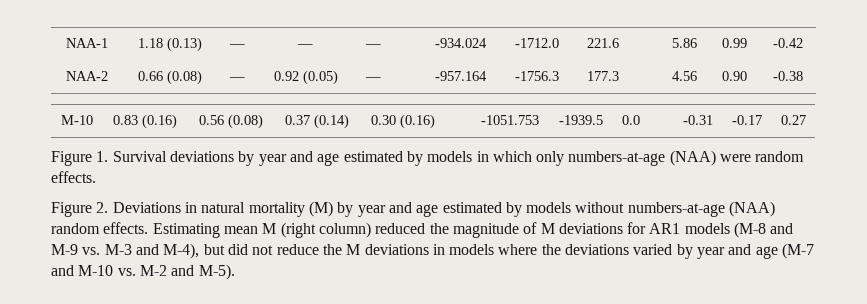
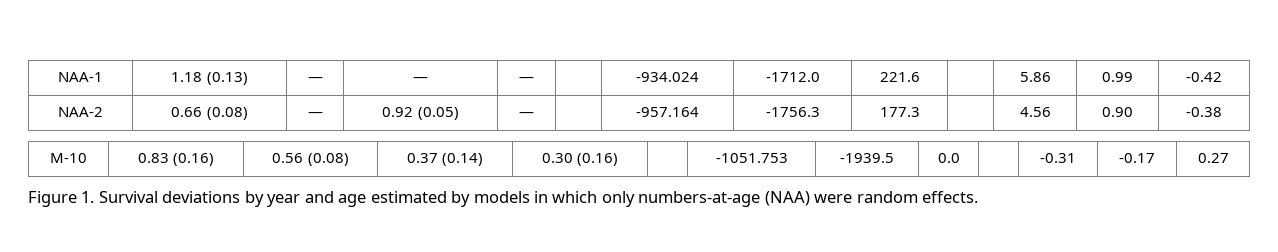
[51,201,776,217] [51,222,794,238] [51,243,815,259] [51,264,235,280] // Figure 2. Deviations in natural mortality (M) by year and age estimated by models without numbers-at-age (NAA) random effects. Estimating mean M (right column) reduced the magnitude of M deviations for AR1 models (M-8 and M-9 vs. M-3 and M-4), but did not reduce the M deviations in models where the deviations varied by year and age (M-7 and M-10 vs. M-2 and M-5). -> (979, 197) none

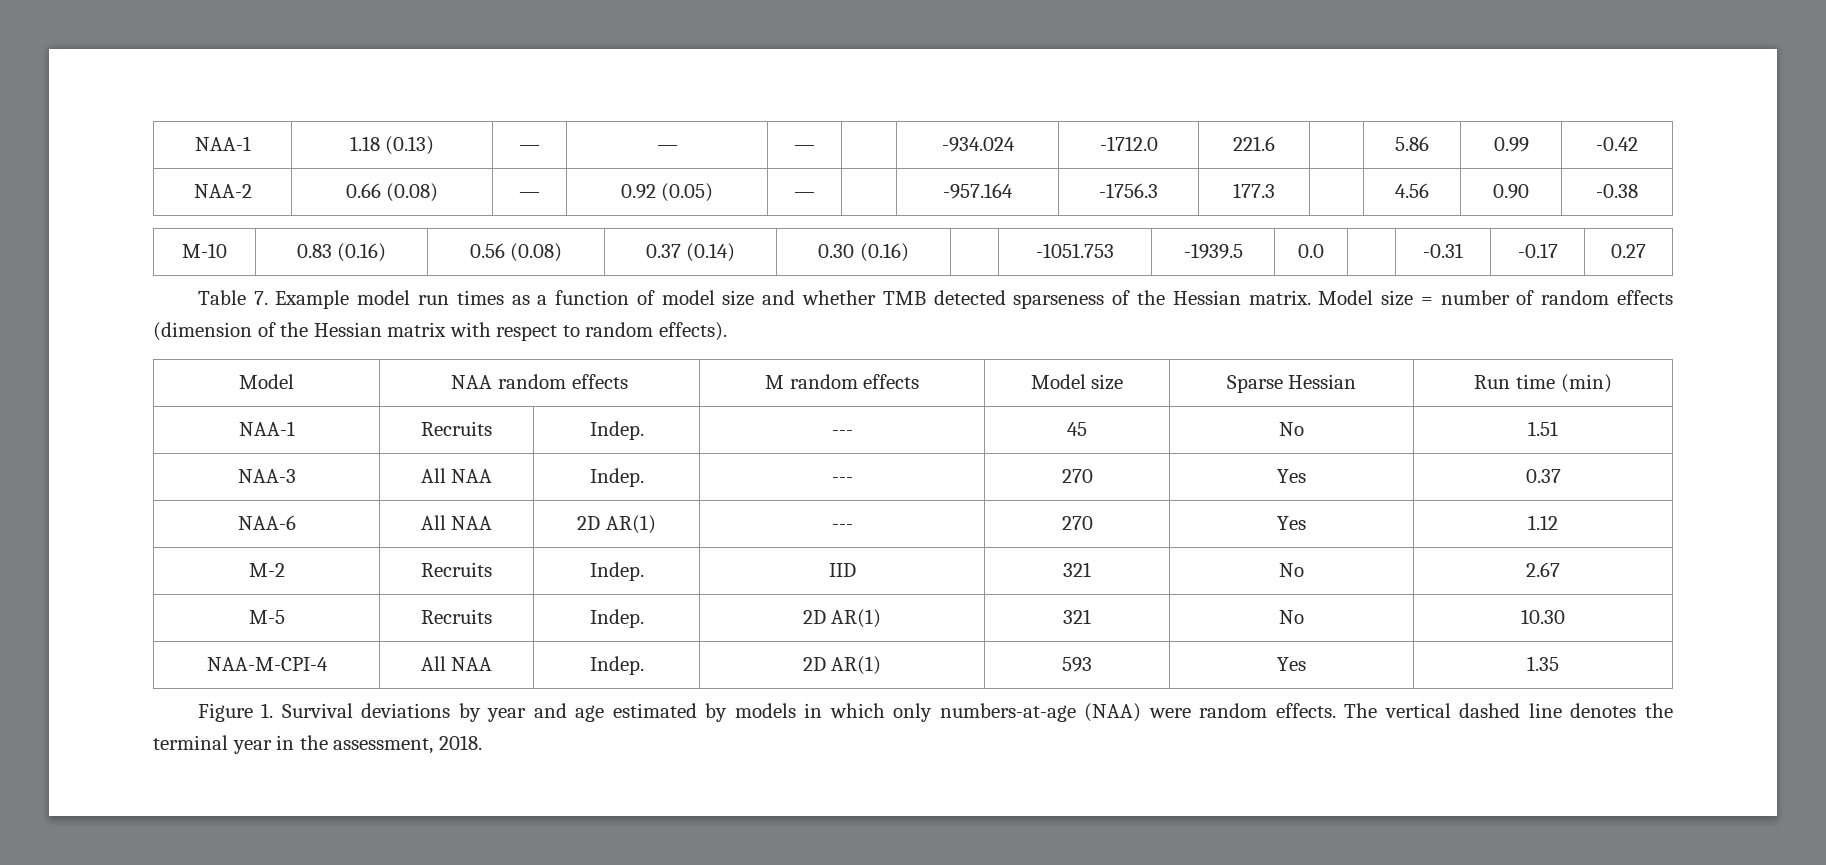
(1229, 158) none -> [197,290,1673,309] [153,322,727,341] [239,374,294,389] [451,374,628,389] [764,374,920,389] [1030,374,1124,390] [1226,374,1357,393] [1474,374,1612,393] [238,421,295,436] [421,421,492,436] [589,421,644,440] [831,430,853,436] [1067,422,1087,436] [1279,422,1304,436] [1528,421,1558,436] [237,469,296,483] [420,468,493,483] [589,468,644,487] [831,477,853,483] [1061,469,1093,483] [1277,469,1306,483] [1525,469,1561,483] [237,515,296,530] [420,515,493,530] [577,515,656,534] [831,524,853,530] [1061,516,1093,530] [1277,516,1306,530] [1528,515,1558,530] [248,563,285,577] [421,562,492,577] [589,562,644,581] [828,563,856,577] [1063,562,1091,577] [1279,563,1304,577] [1526,562,1560,577] [248,610,285,624] [421,609,492,624] [589,609,644,628] [802,609,882,628] [1063,609,1091,624] [1279,610,1304,624] [1521,609,1565,624] [206,657,328,671] [420,656,493,671] [589,656,644,675] [802,656,882,675] [1062,657,1092,672] [1277,657,1306,671] [1527,656,1559,671] // Table 7. Example model run times as a function of model size and whether TMB detected sparseness of the Hessian matrix. Model size = number of random effects (dimension of the Hessian matrix with respect to random effects). // Model | NAA random effects | M random effects | Model size | Sparse Hessian | Run time (min) // NAA-1 | Recruits | Indep. | --- | 45 | No | 1.51 // NAA-3 | All NAA | Indep. | --- | 270 | Yes | 0.37 // NAA-6 | All NAA | 2D AR(1) | --- | 270 | Yes | 1.12 // M-2 | Recruits | Indep. | IID | 321 | No | 2.67 // M-5 | Recruits | Indep. | 2D AR(1) | 321 | No | 10.30 // NAA-M-CPI-4 | All NAA | Indep. | 2D AR(1) | 593 | Yes | 1.35
(979, 197) none -> [1344,703,1673,718] [153,735,482,754] The vertical dashed line denotes the terminal year in the assessment, 2018.

